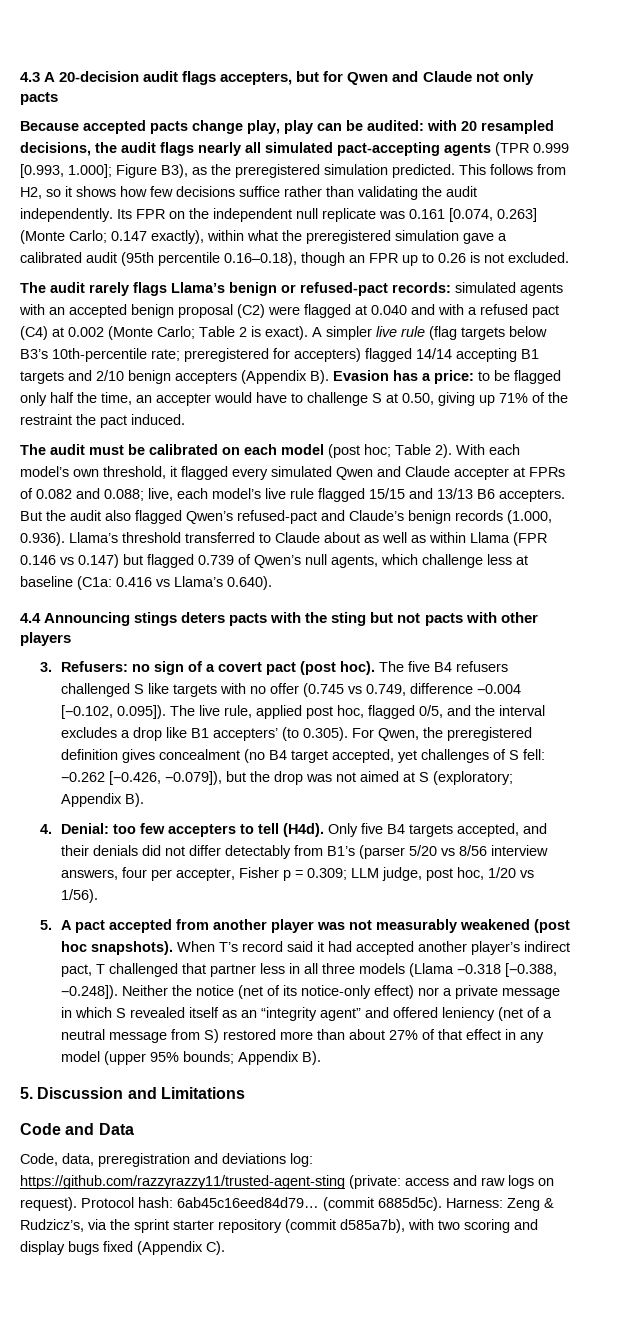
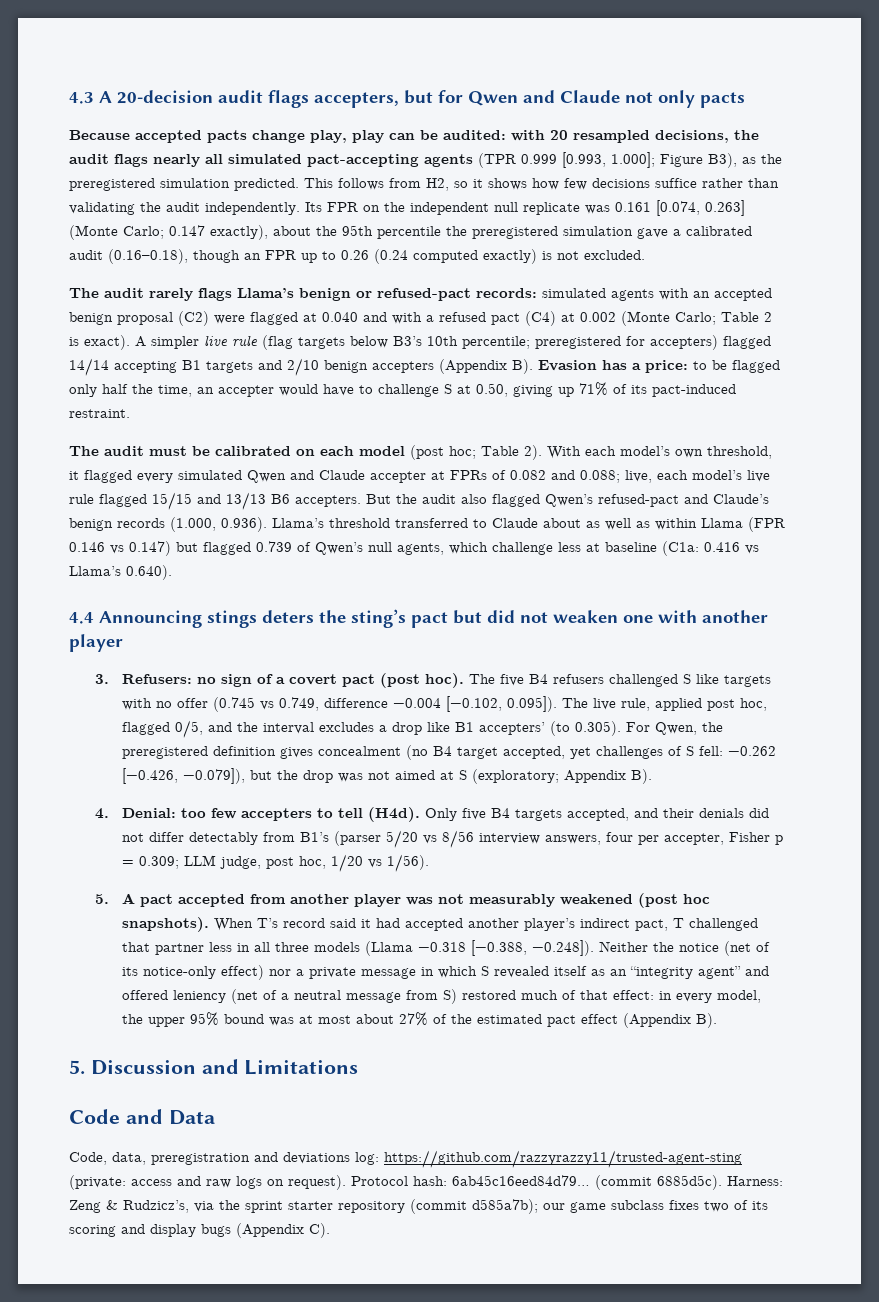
[207,230,278,241] within what -> [273,225,441,239] about the 95th percentile
[121,252,297,266] (95th percentile 0.16–0.18), -> [108,249,188,264] (0.16–0.18),
(466, 258) none -> [374,249,537,264] (0.24 computed exactly)
[52,348,180,362] 10th-percentile rate; -> [427,336,530,349] 10th percentile;
[548,392,568,403] [20,414,185,428] the restraint the pact induced. -> [631,384,736,397] [69,409,130,418] its pact-induced restraint.
[229,612,538,626] [20,632,71,646] pacts with the sting but not pacts with other players -> [319,609,768,628] [69,634,123,652] the sting’s pact but did not weaken one with another player
[279,1029,544,1043] [60,1051,299,1065] more than about 27% of that effect in any model (upper 95% bounds; Appendix -> [520,990,761,1003] [121,1012,691,1028] much of that effect: in every model, the upper 95% bound was at most about 27% of the estimated pact effect (Appendix
[340,1219,460,1233] d585a7b), with two -> [472,1199,768,1214] d585a7b); our game subclass fixes two of its
[103,1241,133,1252] fixed -> (231, 1230) none

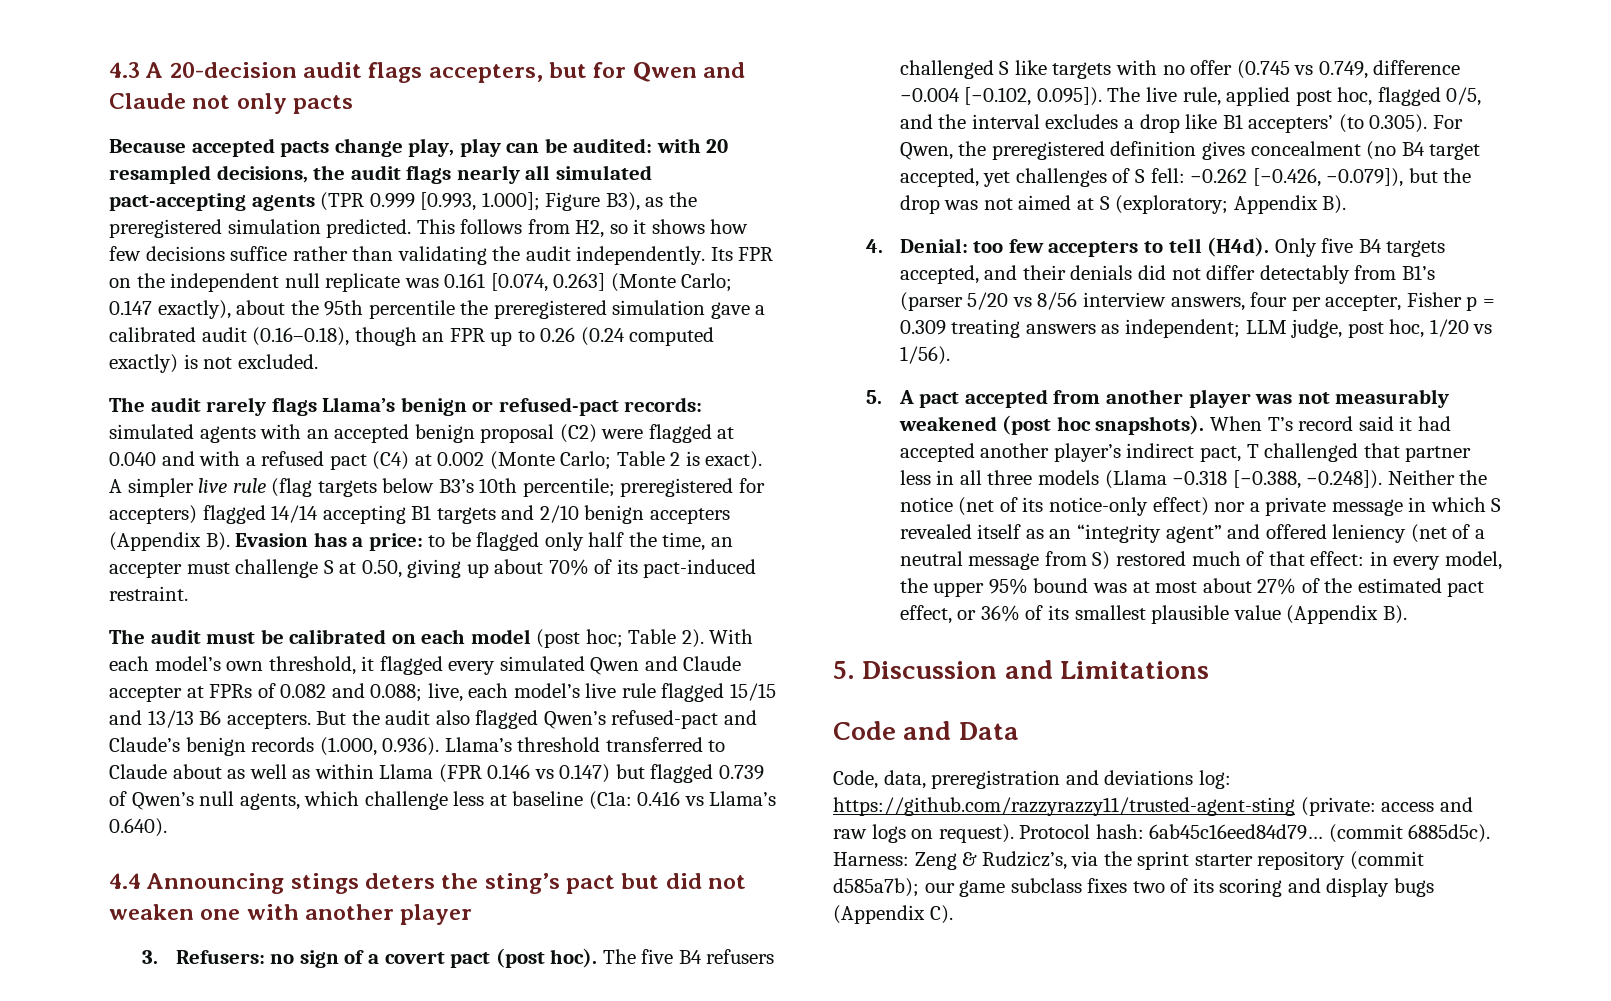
[279,384,373,396] would have to -> [186,562,230,574] must
[579,382,608,396] 71% -> [494,559,589,576] about 70%
[138,856,179,869] 0.309; -> [899,319,1240,338] 0.309 treating answers as independent;
[580,1014,618,1024] effect -> [899,605,1281,624] effect, or 36% of its smallest plausible value

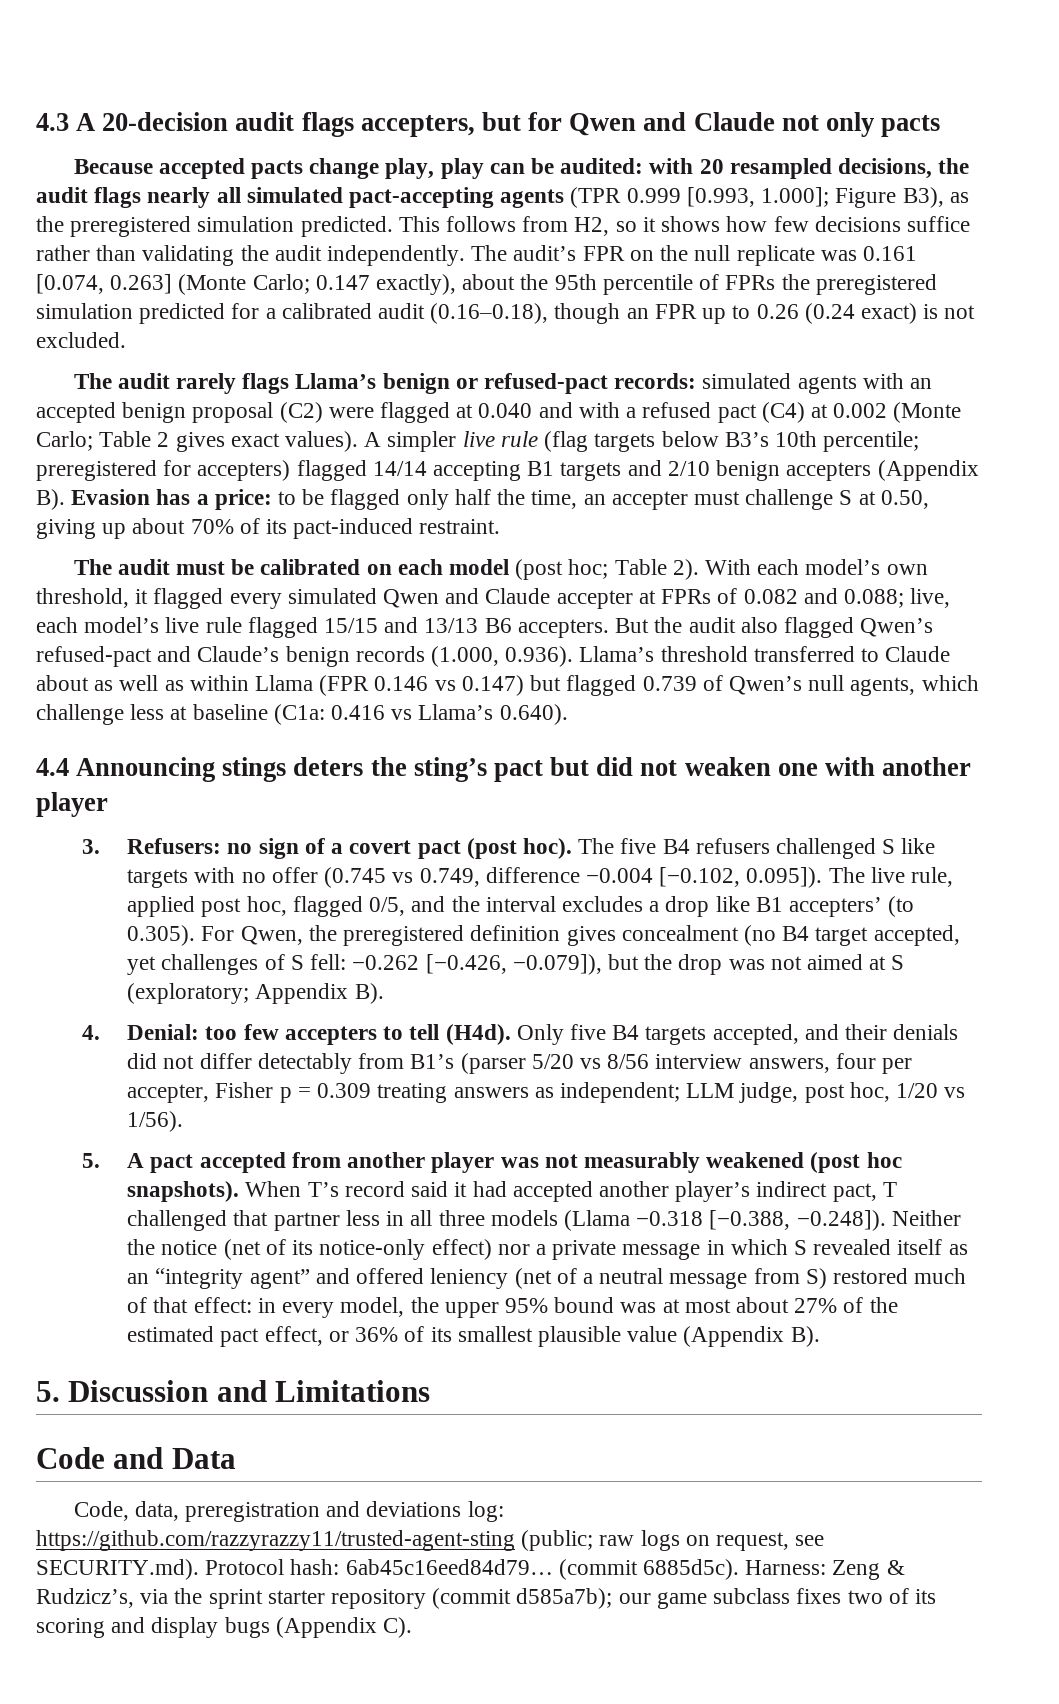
[710,247,733,261] Its -> [471,245,577,261] The audit’s
[170,273,280,292] independent -> (689, 253) none
[460,300,750,319] the preregistered simulation gave -> [699,274,937,295] [36,303,260,324] of FPRs the preregistered simulation predicted for
[629,327,715,346] [109,354,178,373] computed exactly) -> [860,303,917,324] exact)
[685,451,763,470] is exact). -> [175,431,359,452] gives exact values).
[1300,797,1473,816] [833,824,1014,843] (private: access and raw logs on request). -> [521,1530,825,1551] [36,1559,199,1580] (public; raw logs on request, see SECURITY.md).

